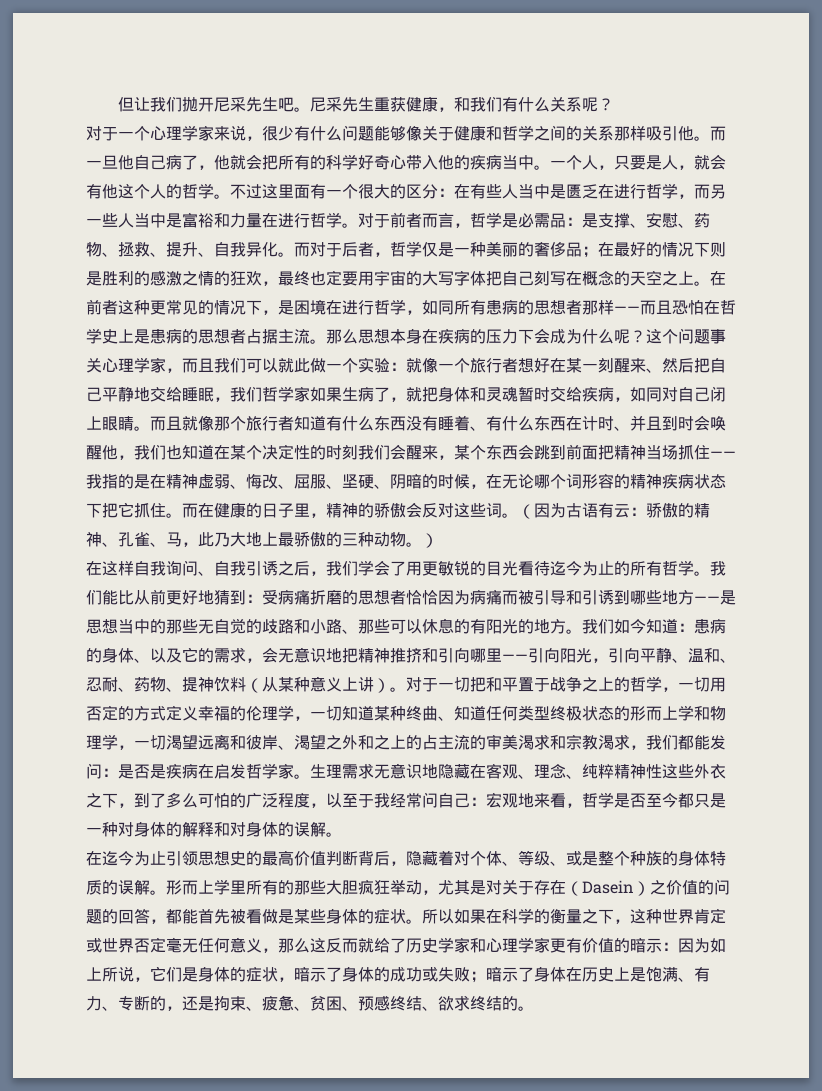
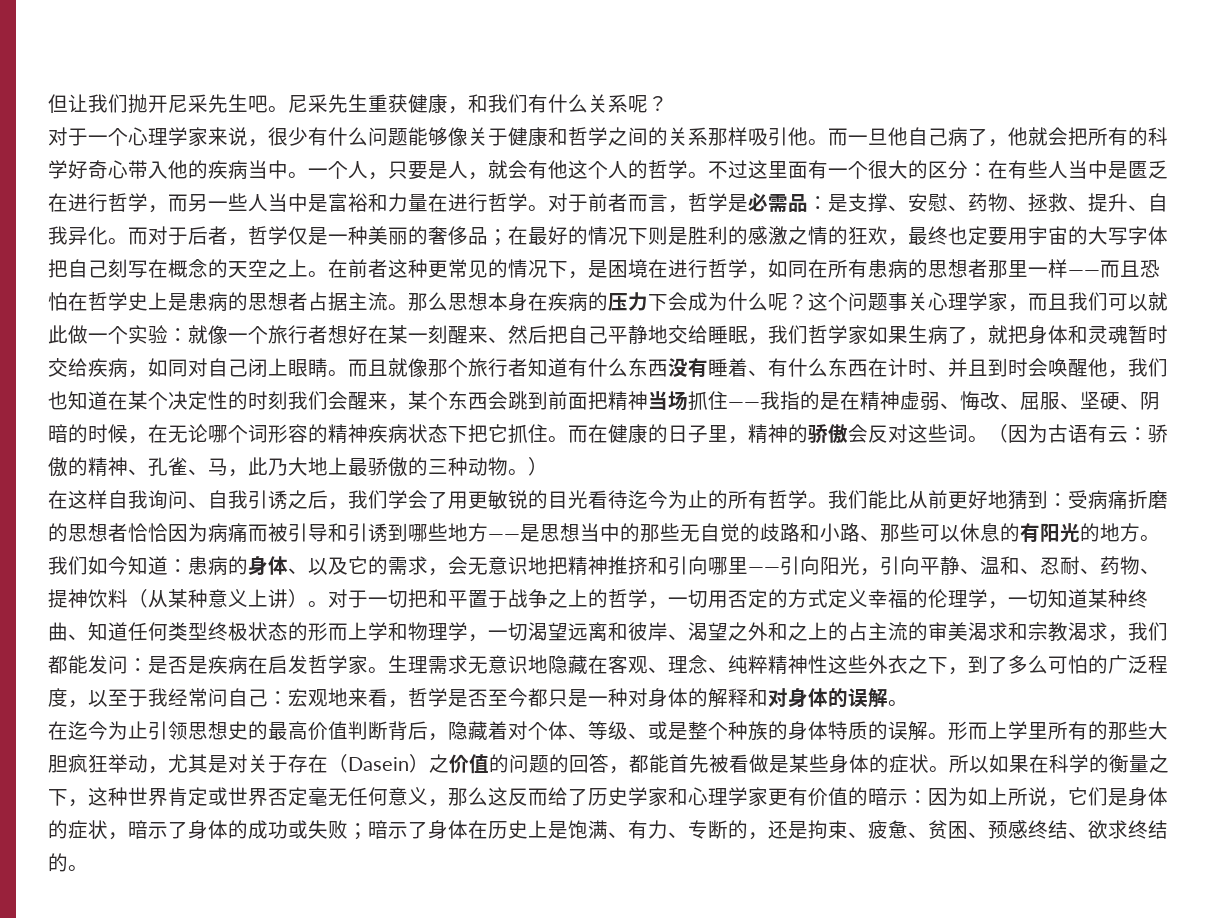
(454, 307) none -> [808,259,828,278] 在
(598, 307) none -> [1008,260,1048,277] 里一
[358,938,374,953] 就 -> (548, 797) none

